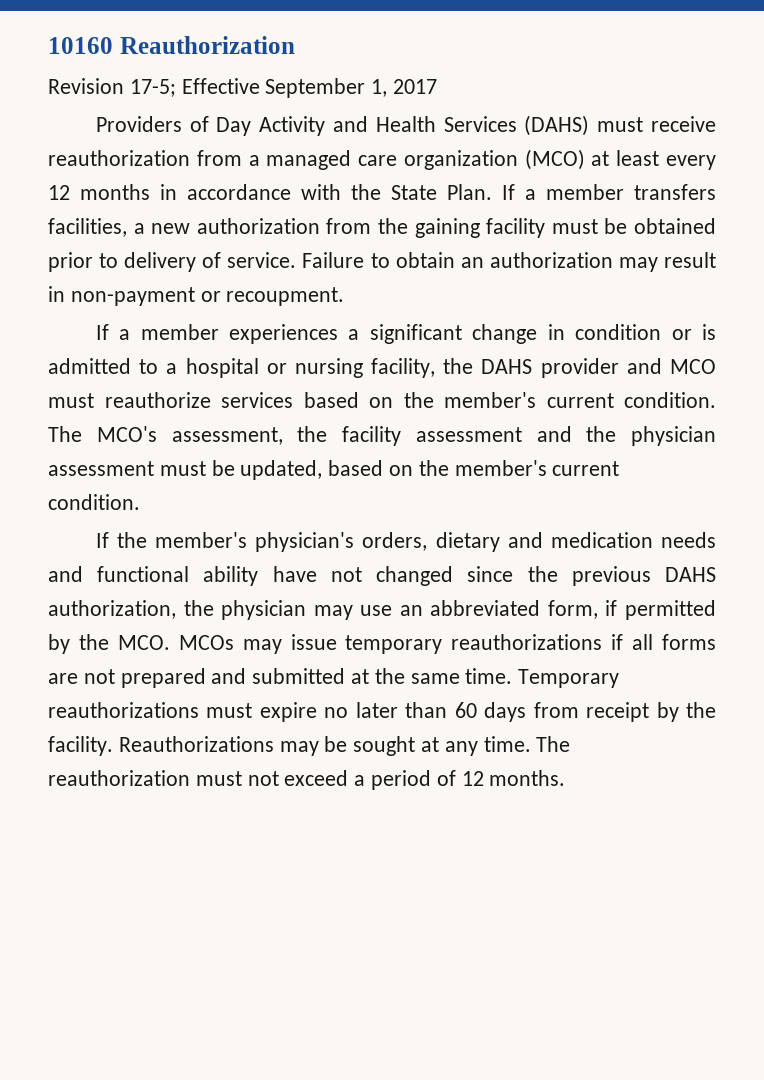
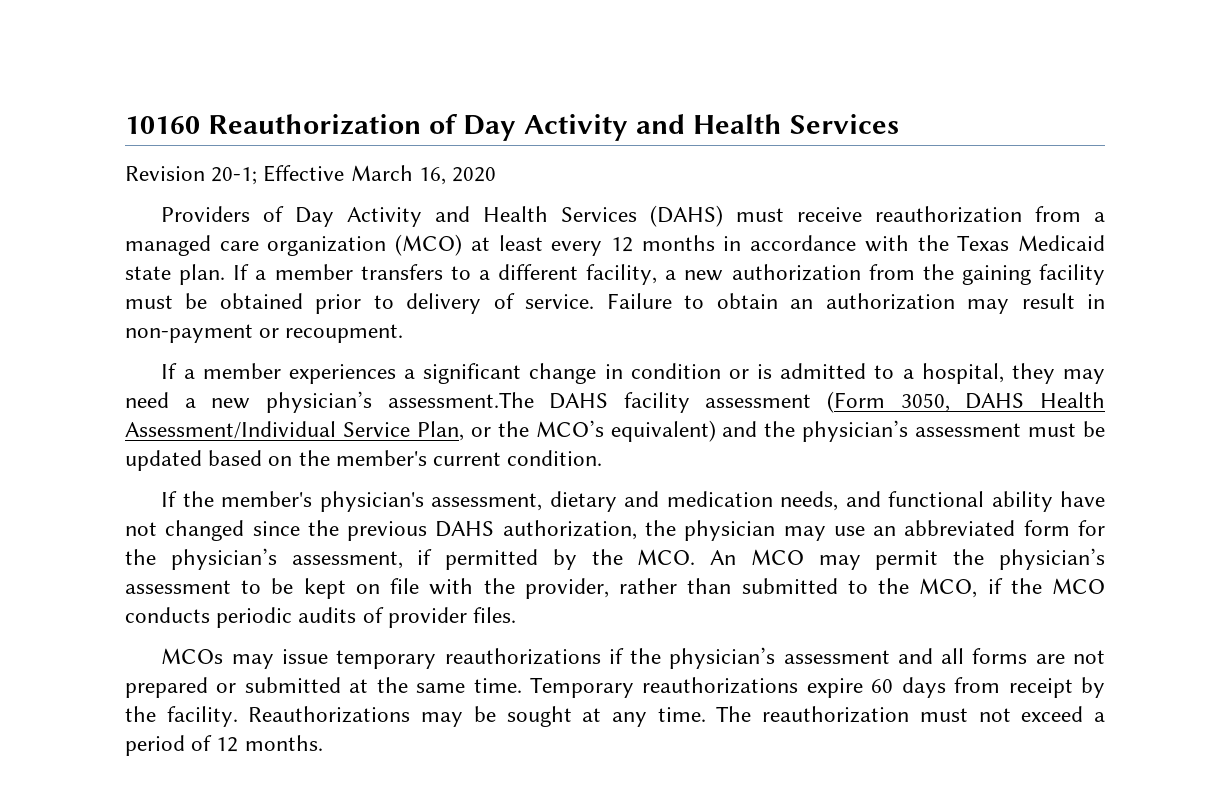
[48,78,438,98] // Revision 17-5; Effective September 1, 2017 -> [428,114,899,141] [125,165,497,185] of Day Activity and Health Services // Revision 20-1; Effective March 16, 2020
[391,184,716,200] [48,218,127,237] State Plan. If a member transfers facilities, -> [957,235,1105,251] [125,264,658,285] Texas Medicaid state plan. If a member transfers to a different facility,
[185,358,716,378] [48,392,716,408] [48,426,522,446] hospital or nursing facility, the DAHS provider and MCO must reauthorize services based on the member's current condition. The MCO's assessment, the facility assessment -> [921,363,1105,384] [125,391,1105,413] [125,420,716,442] hospital, they may need a new physician’s assessment.The DAHS facility assessment (Form 3050, DAHS Health Assessment/Individual Service Plan, or the MCO’s equivalent)
[631,426,716,446] physician -> [802,420,909,442] physician’s
[240,460,323,480] updated, -> [125,450,202,471] updated
[362,532,428,551] orders, -> [431,493,543,511] assessment,
[661,532,717,548] needs -> [780,491,839,511] needs,
[547,600,598,619] form, -> [1023,520,1106,536] [125,548,403,570] form for the physician’s assessment,
(170, 642) none -> [710,548,1105,570] [125,578,1106,599] [125,607,517,628] An MCO may permit the physician’s assessment to be kept on file with the provider, rather than submitted to the MCO, if the MCO conducts periodic audits of provider files. //
(624, 642) none -> [630,647,933,669] the physician’s assessment and
[211,668,247,684] and -> [216,683,237,693] or
[206,702,448,722] must expire no later than -> [806,678,863,698] expire

